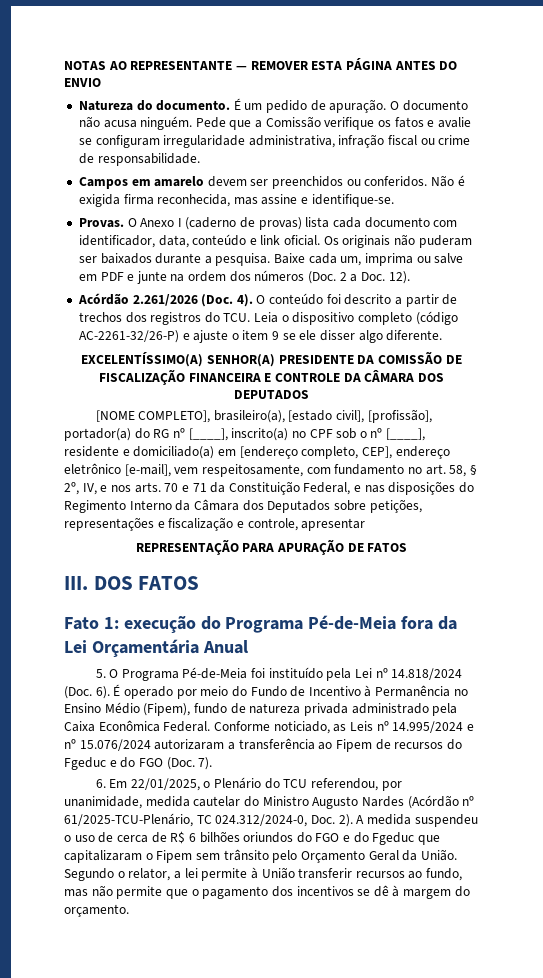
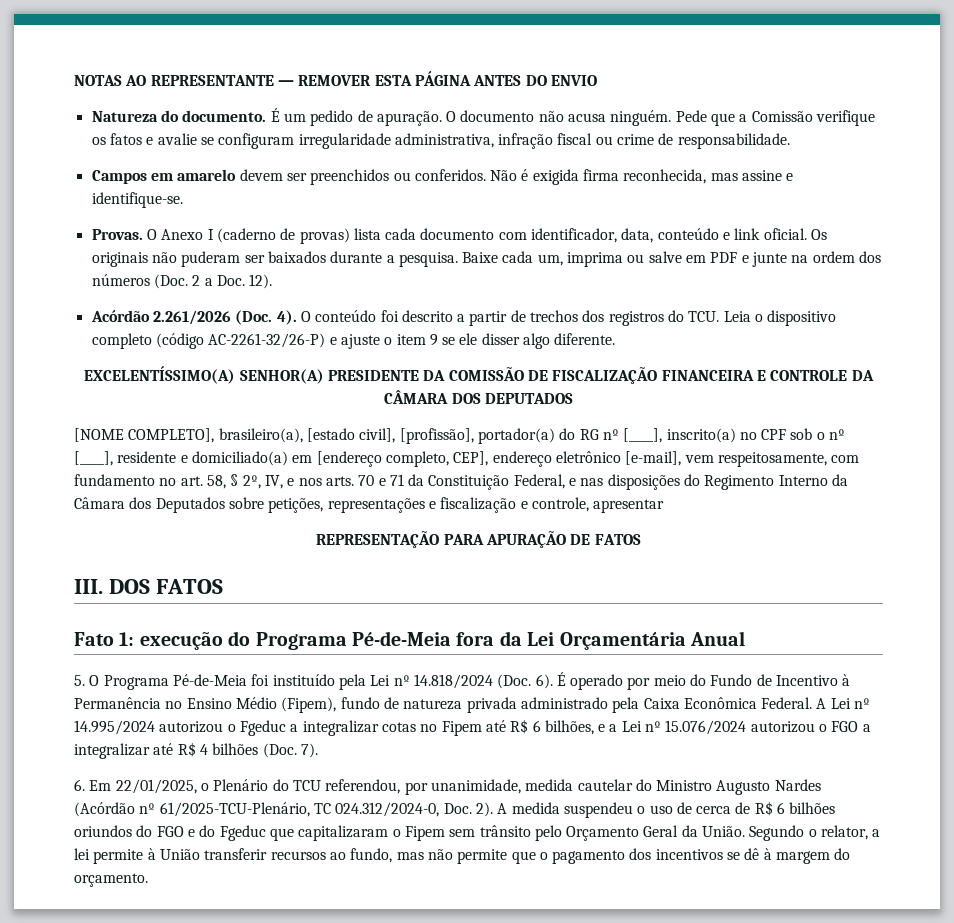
[213,721,474,734] [64,738,462,752] [64,757,163,770] Conforme noticiado, as Leis nº 14.995/2024 e nº 15.076/2024 autorizaram a transferência ao Fipem de recursos do Fgeduc e do FGO -> [816,698,871,709] [74,719,871,736] [74,742,259,759] A Lei nº 14.995/2024 autorizou o Fgeduc a integralizar cotas no Fipem até R$ 6 bilhões, e a Lei nº 15.076/2024 autorizou o FGO a integralizar até R$ 4 bilhões

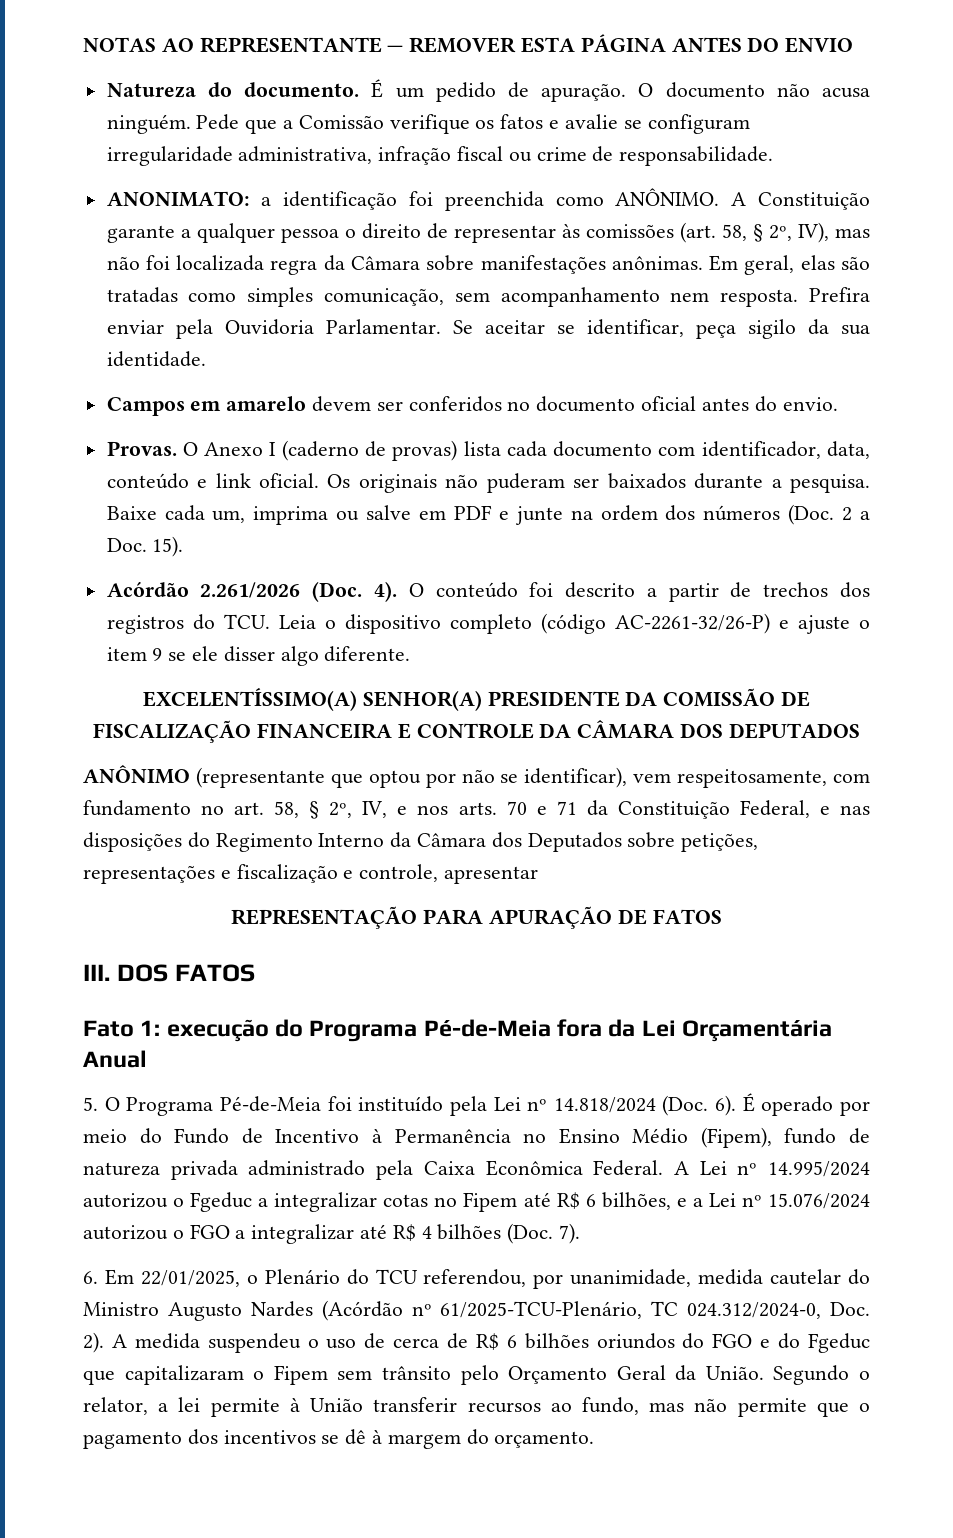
(790, 141) none -> [106,188,870,211] [106,222,870,243] [106,255,870,275] [106,287,871,307] [106,319,870,339] [106,351,206,367] // ANONIMATO: a identificação foi preenchida como ANÔNIMO. A Constituição garante a qualquer pessoa o direito de representar às comissões (art. 58, § 2º, IV), mas não foi localizada regra da Câmara sobre manifestações anônimas. Em geral, elas são tratadas como simples comunicação, sem acompanhamento nem resposta. Prefira enviar pela Ouvidoria Parlamentar. Se aceitar se identificar, peça sigilo da sua identidade.
[310,169,794,185] [91,192,183,208] preenchidos ou conferidos. Não é exigida firma reconhecida, mas assine e identifique-se. -> [408,396,838,412] conferidos no documento oficial antes do envio.
[249,274,273,289] 12). -> [152,536,184,557] 15).
[74,428,846,444] [74,451,682,467] [NOME COMPLETO], brasileiro(a), [estado civil], [profissão], portador(a) do RG nº [____], inscrito(a) no CPF sob o nº [____], residente e domiciliado(a) em [endereço completo, CEP], endereço eletrônico [e-mail], -> [83,765,628,788] ANÔNIMO (representante que optou por não se identificar),

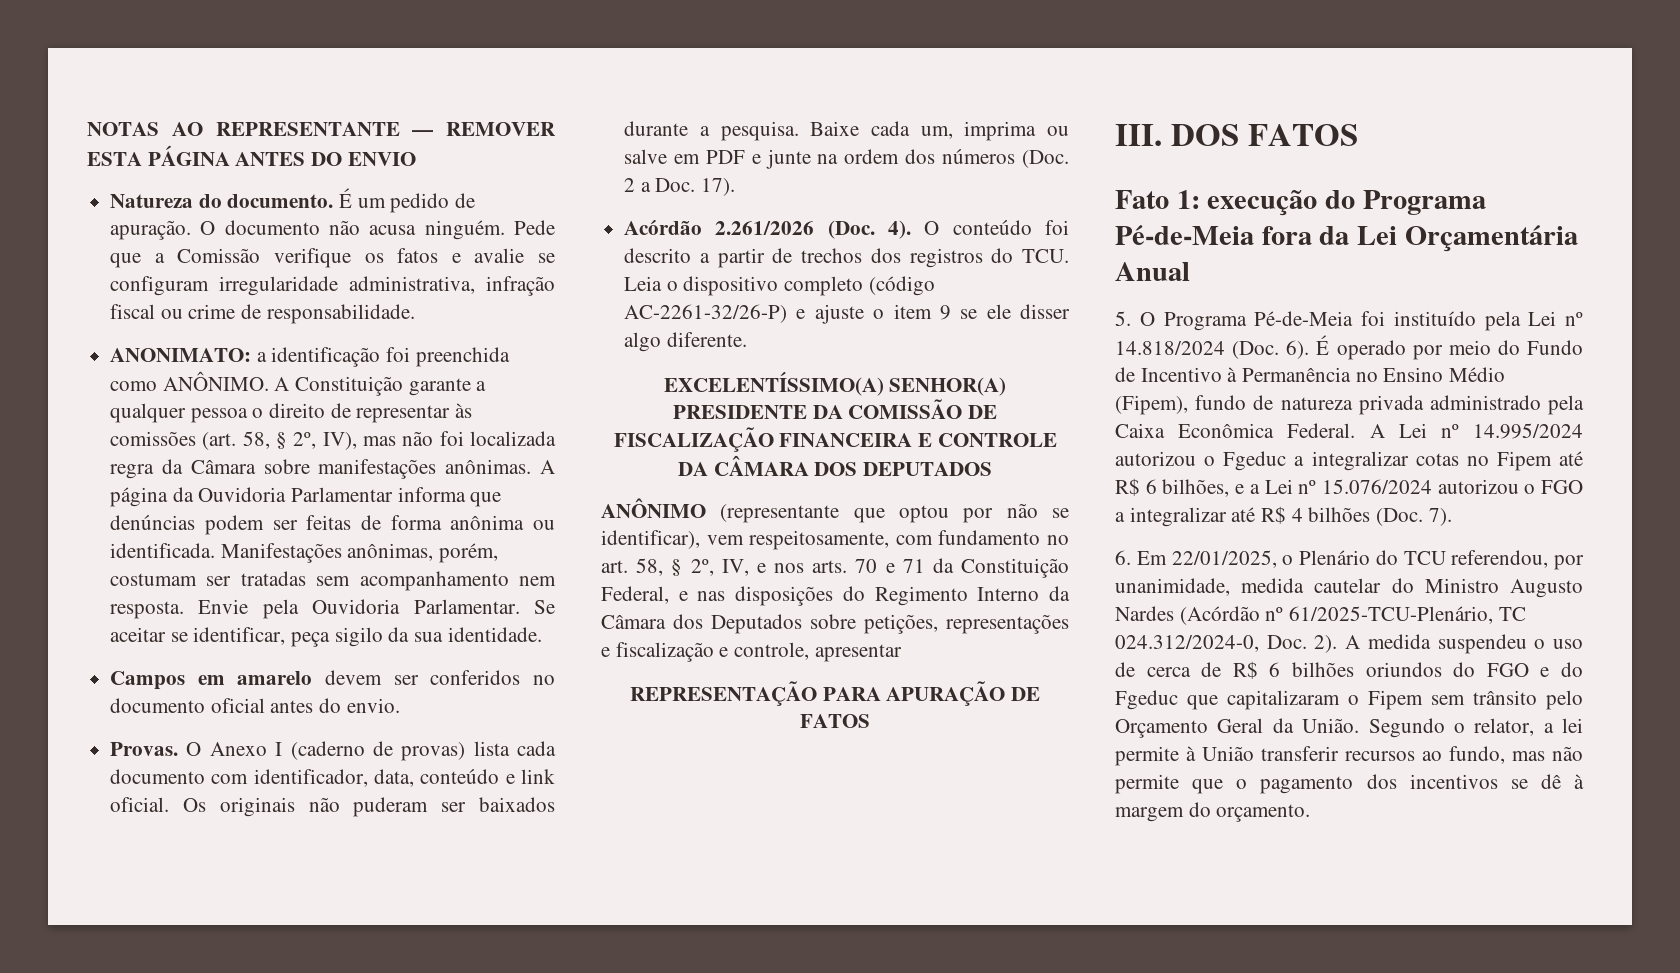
[709,255,870,275] [106,287,445,307] Em geral, elas são tratadas como simples comunicação, -> [540,460,555,474] [110,487,502,507] [110,515,555,535] [110,543,499,563] [110,571,306,586] A página da Ouvidoria Parlamentar informa que denúncias podem ser feitas de forma anônima ou identificada. Manifestações anônimas, porém, costumam ser tratadas
[809,287,871,302] [106,320,164,334] Prefira enviar -> [198,599,249,614] Envie
[152,536,184,557] 15). -> [701,178,736,196] 17).

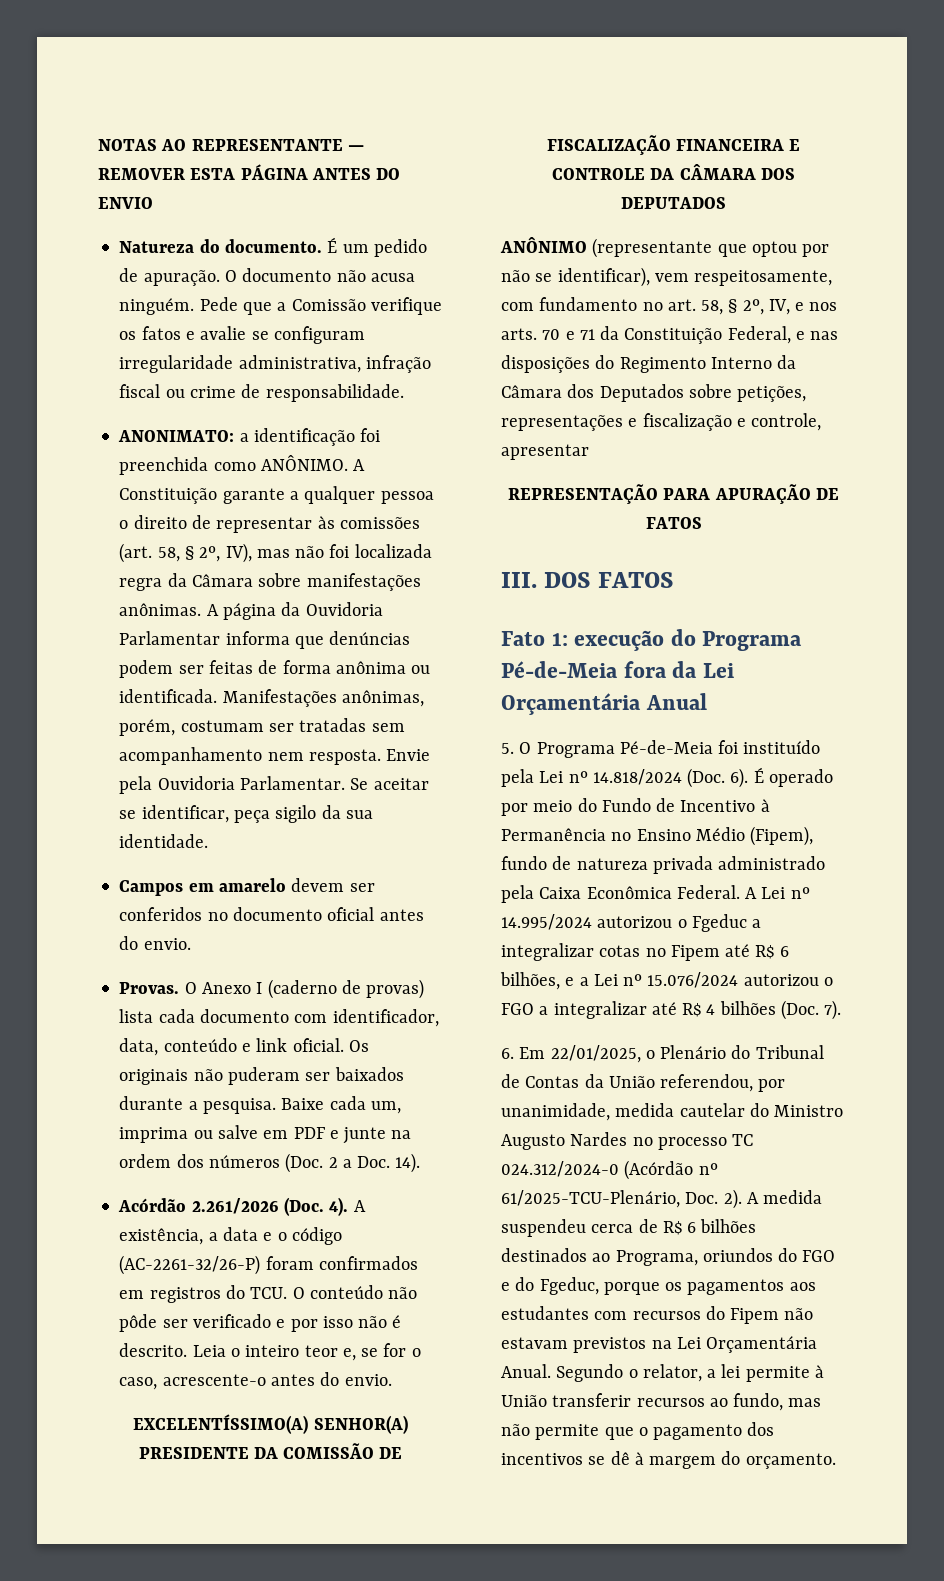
[701,178,736,196] 17). -> [395,1153,421,1173] 14).
[924,220,1069,235] [624,248,1069,268] [624,276,935,296] [624,304,1070,324] [624,332,747,352] O conteúdo foi descrito a partir de trechos dos registros do TCU. Leia o dispositivo completo (código AC-2261-32/26-P) e ajuste o item 9 se ele disser algo diferente. -> [353,1200,366,1212] [119,1227,342,1245] [119,1255,418,1275] [119,1285,418,1303] [119,1314,402,1332] [119,1343,421,1361] [119,1372,392,1390] A existência, a data e o código (AC-2261-32/26-P) foram confirmados em registros do TCU. O conteúdo não pôde ser verificado e por isso não é descrito. Leia o inteiro teor e, se for o caso, acrescente-o antes do envio.
[1403,551,1446,565] TCU -> [755,1045,824,1059] [501,1074,655,1088] Tribunal de Contas da União
(1174, 613) none -> [632,1134,754,1150] [501,1161,619,1177] no processo TC 024.312/2024-0
[1498,607,1526,621] [1115,635,1259,652] TC 024.312/2024-0, -> (680, 1199) none
[1534,639,1583,649] [1115,662,1135,677] o uso de -> (586, 1228) none
(1354, 669) none -> [501,1248,698,1266] destinados ao Programa,
[1115,690,1583,710] [1115,718,1360,738] Fgeduc que capitalizaram o Fipem sem trânsito pelo Orçamento Geral da União. -> [539,1277,816,1295] [501,1306,814,1324] [501,1336,818,1353] [501,1364,551,1378] Fgeduc, porque os pagamentos aos estudantes com recursos do Fipem não estavam previstos na Lei Orçamentária Anual.

